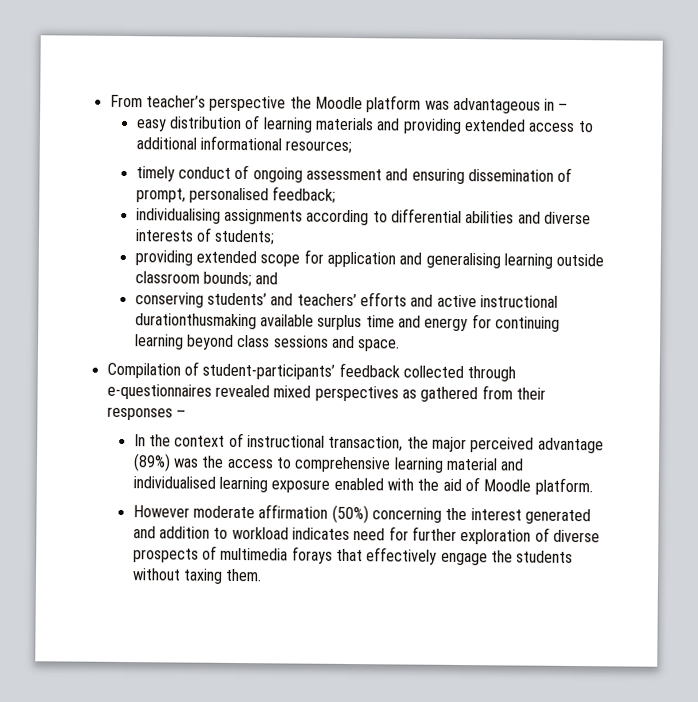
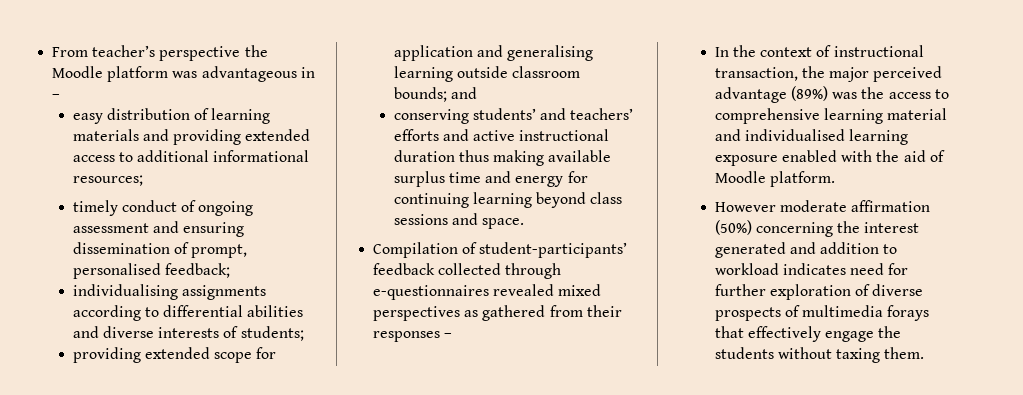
[134,313,257,330] durationthusmaking -> [393,150,545,166] duration thus making

